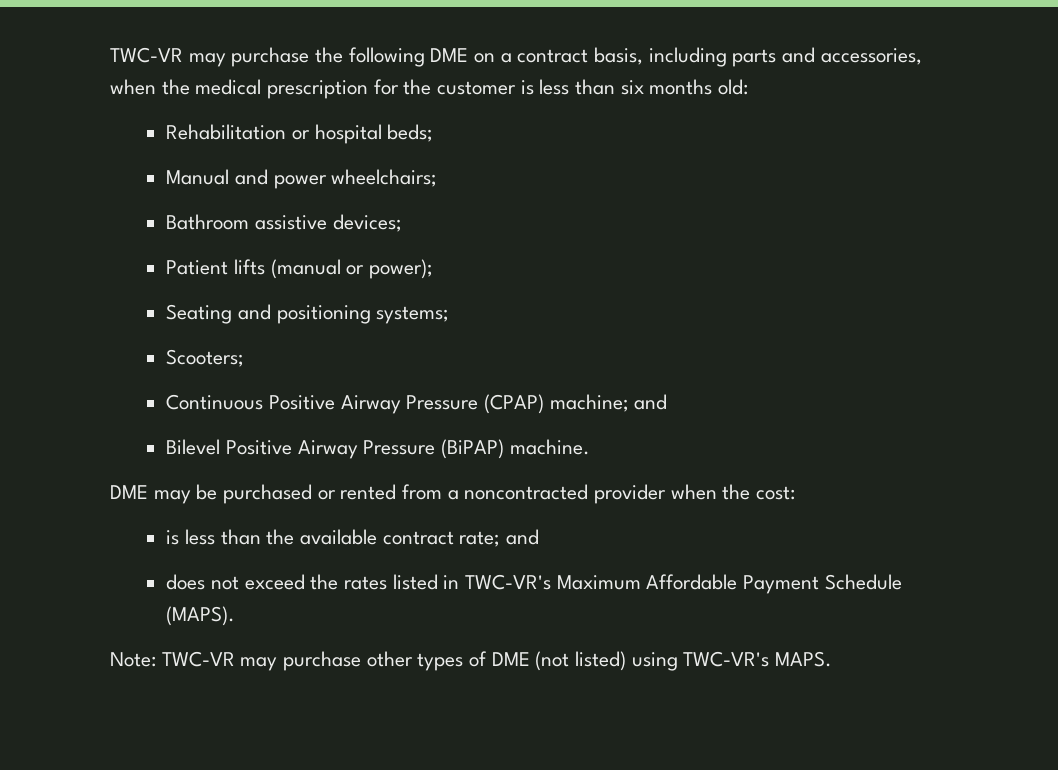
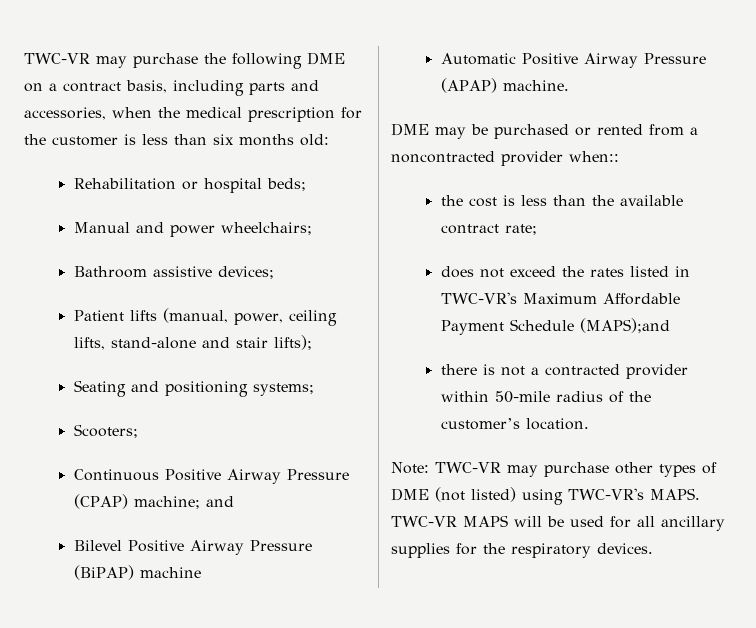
[270,259,434,279] (manual or power); -> [162,308,337,326] [73,335,312,350] (manual, power, ceiling lifts, stand-alone and stair lifts);
(505, 449) none -> [139,567,201,578] [440,53,706,68] [440,78,497,93] machine // Automatic Positive Airway Pressure (APAP)
[670,484,796,500] when the cost: // -> [569,151,619,162] [440,195,497,207] when:: // the cost
[506,529,540,545] and -> (537, 229) none
[166,606,236,626] (MAPS). -> [579,318,670,333] [440,364,688,379] [440,391,651,403] [440,418,589,430] (MAPS);and // there is not a contracted provider within 50-mile radius of the customer’s location.
(833, 659) none -> [391,515,725,531] [391,543,653,558] TWC-VR MAPS will be used for all ancillary supplies for the respiratory devices.

